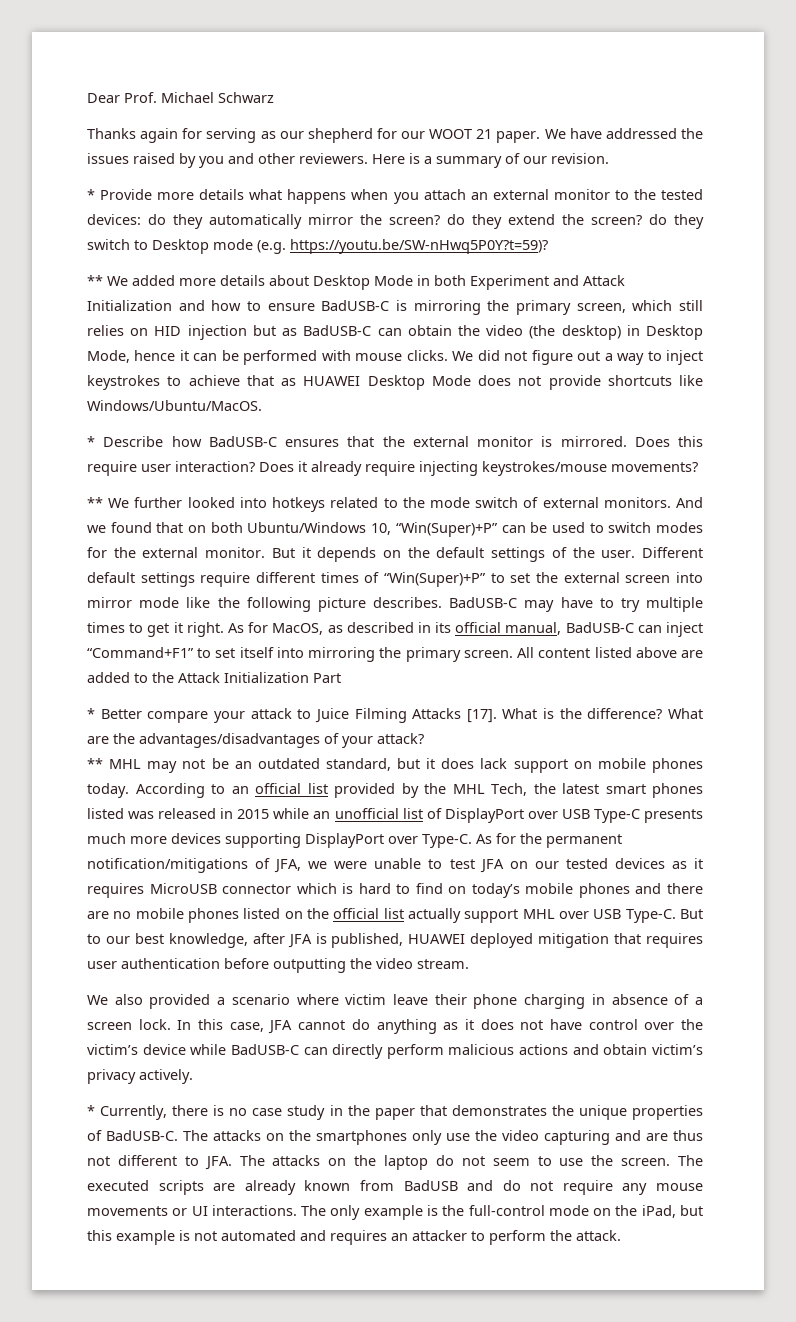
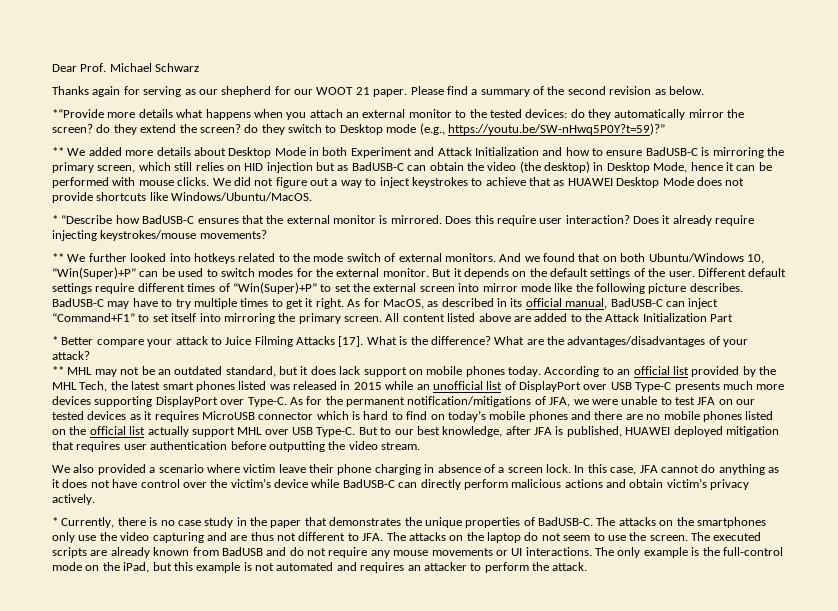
[544,128,703,139] [87,153,609,168] [87,189,153,200] We have addressed the issues raised by you and other reviewers. Here is a summary of our revision. // * Provide -> [410,86,704,97] [52,109,104,118] Please find a summary of the second revision as below. // *“Provide
[257,239,548,254] (e.g. https://youtu.be/SW-nHwq5P0Y?t=59)? -> [419,123,665,135] (e.g., https://youtu.be/SW-nHwq5P0Y?t=59)?”
[103,436,164,447] Describe -> [61,215,113,224] “Describe

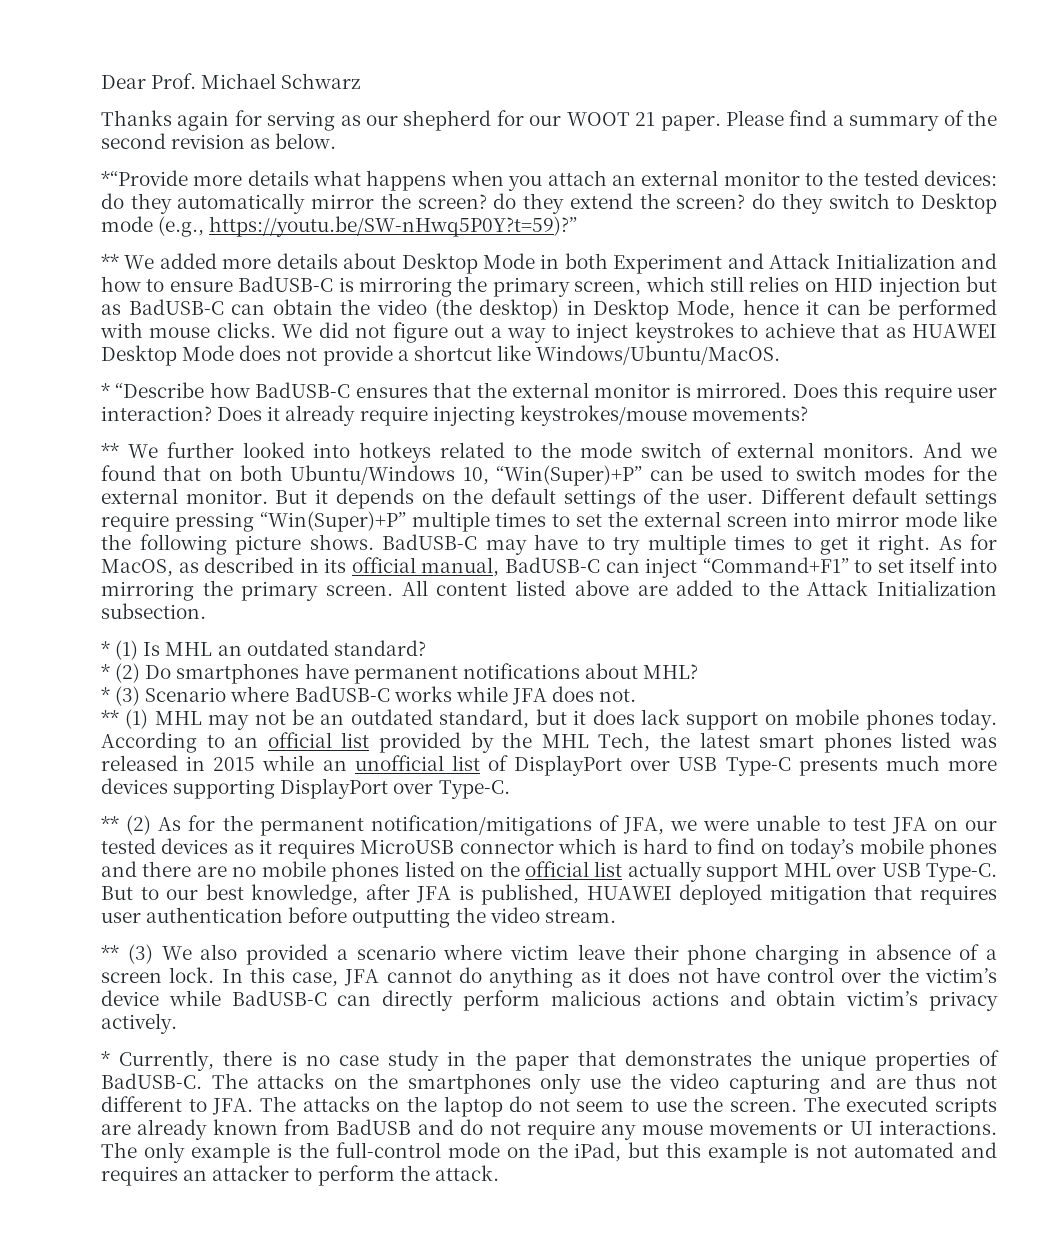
[96,192,147,201] shortcuts -> [397,345,492,361] a shortcut
[137,282,317,294] different times of “Win(Super)+P” -> [174,511,547,532] pressing “Win(Super)+P” multiple times
[689,283,743,292] describes. -> [309,534,374,550] shows.
[710,314,734,322] [52,336,749,347] [52,351,90,360] [52,366,64,375] Part // * Better compare your attack to Juice Filming Attacks [17]. What is the difference? What are the advantages/disadvantages of your attack? // ** -> [101,603,206,619] [101,640,426,660] [101,663,699,684] [101,686,637,706] [101,709,149,729] subsection. // * (1) Is MHL an outdated standard? // * (2) Do smartphones have permanent notifications about MHL? // * (3) Scenario where BadUSB-C works while JFA does not. // ** (1)
(287, 402) none -> [101,815,152,835] // ** (2)
(420, 446) none -> [101,944,153,964] ** (3)

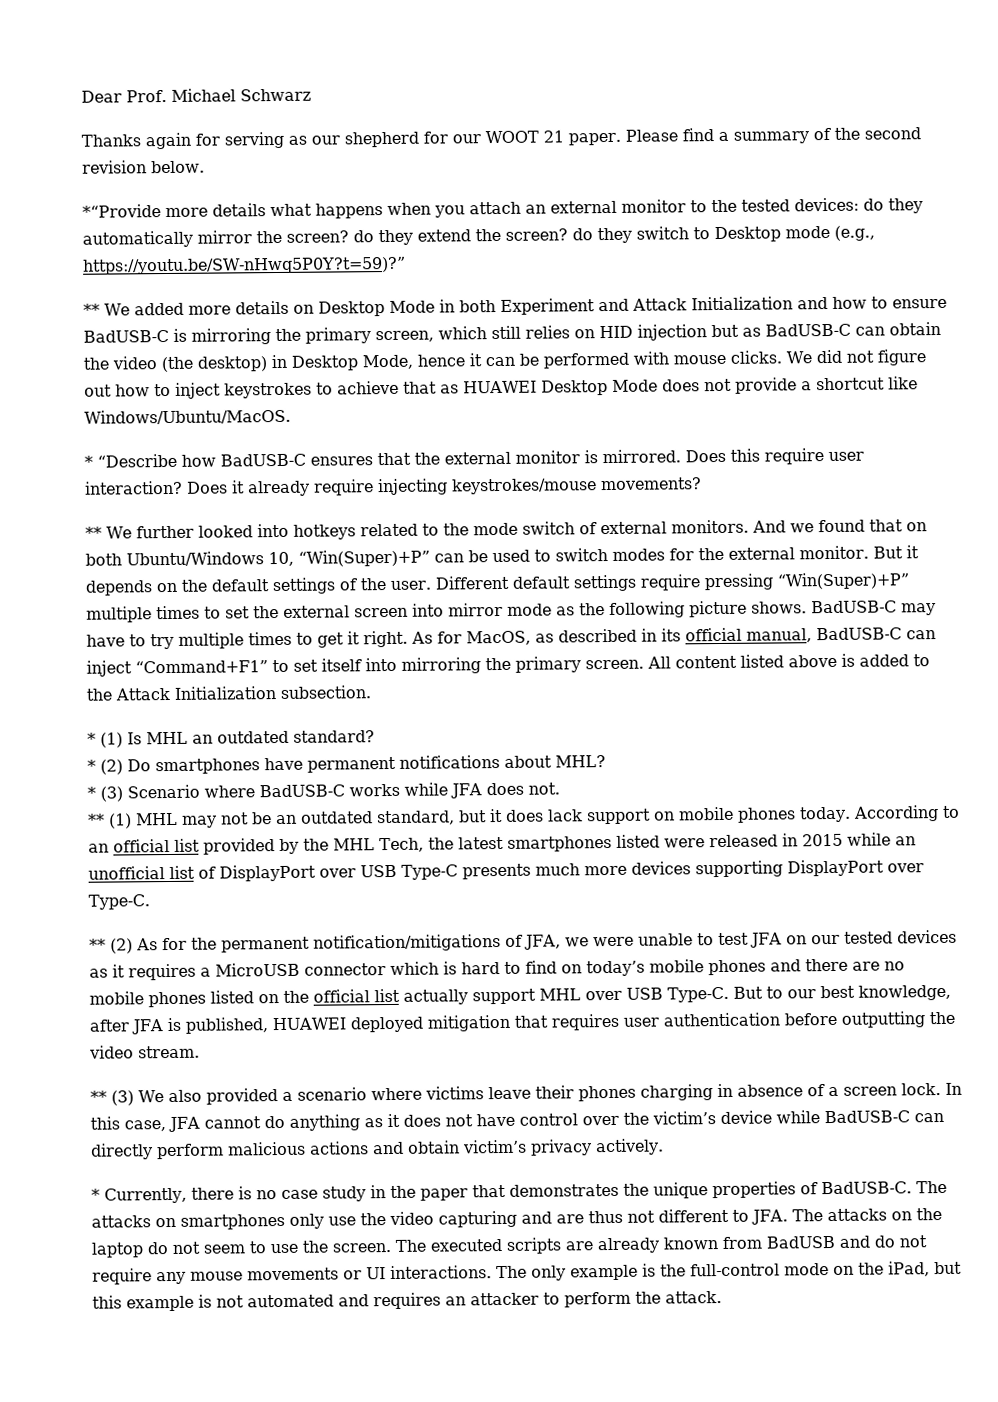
[250,138,271,149] as -> (147, 167) none
[343,253,397,269] about -> [292,304,314,314] on
[490,327,547,343] a way -> [115,384,150,397] how
[963,511,997,527] like -> [556,606,575,616] as
[637,585,668,596] are -> [841,653,855,667] is
[759,732,998,753] smart phones listed was -> [506,834,705,852] smartphones listed were
(355, 849) none -> [200,967,211,977] a
[510,945,569,960] victim -> [424,1086,484,1100] victims
[687,944,747,965] phone -> [577,1085,636,1102] phones
[367,1073,398,1089] the -> (176, 1222) none

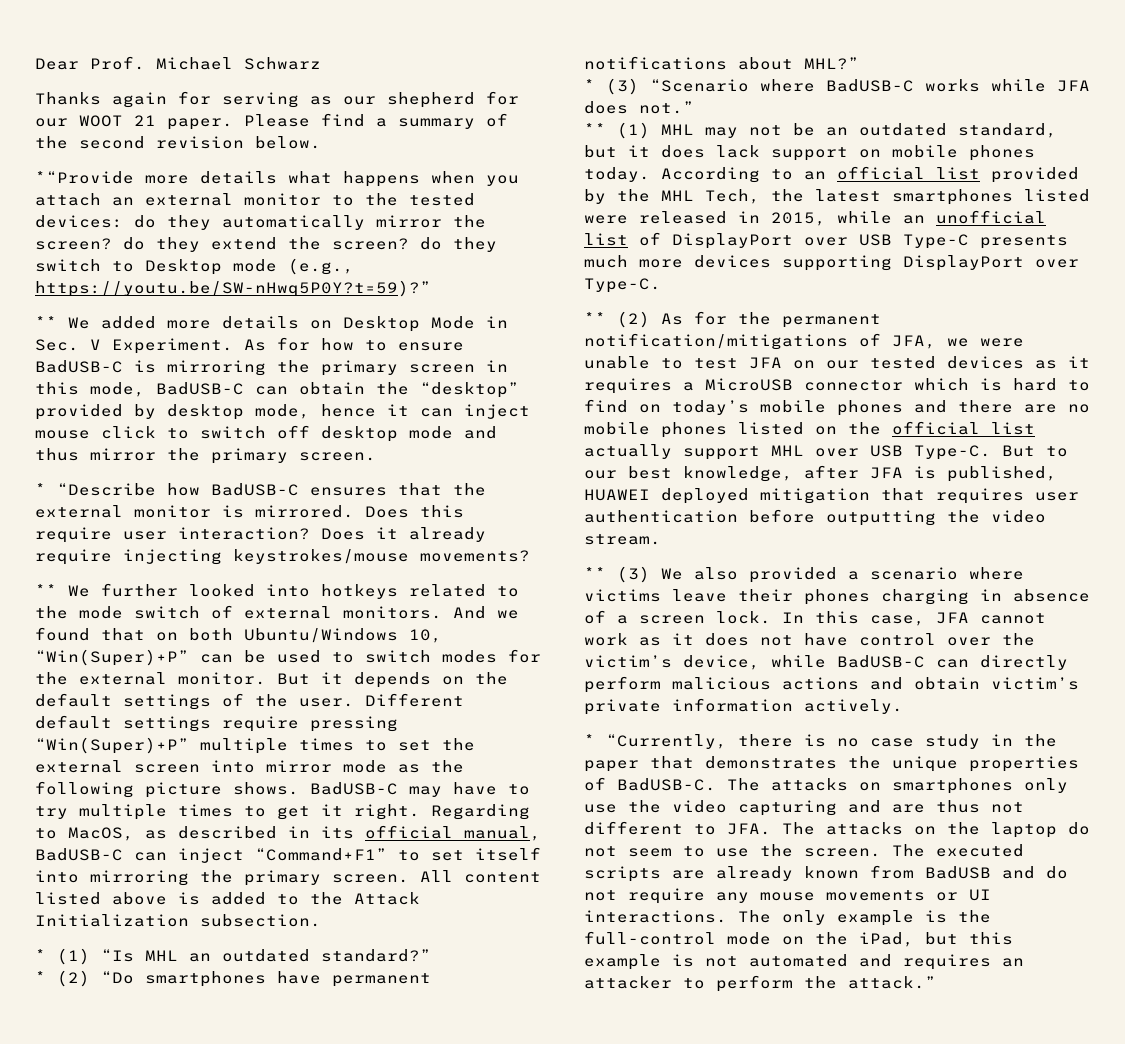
[458,296,828,315] both Experiment and Attack Initialization and -> [35,337,310,354] Sec. V Experiment. As for
[375,321,941,343] [83,349,926,373] [84,376,918,399] [84,408,291,425] screen, which still relies on HID injection but as BadUSB-C can obtain the video (the desktop) in Desktop Mode, hence it can be performed with mouse clicks. We did not figure out how to inject keystrokes to achieve that as HUAWEI Desktop Mode does not provide a shortcut like Windows/Ubuntu/MacOS. -> [409,360,508,373] [35,382,519,398] [35,404,530,420] [35,425,497,442] [35,448,376,464] screen in this mode, BadUSB-C can obtain the “desktop” provided by desktop mode, hence it can inject mouse click to switch off desktop mode and thus mirror the primary screen.
[411,631,462,644] As for -> [431,804,530,820] [35,828,57,839] Regarding to
[127,732,142,745] Is -> [101,949,134,962] “Is
[293,730,375,743] standard? -> [321,949,431,962] standard?”
[127,759,151,772] Do -> [101,971,134,984] “Do
[555,755,606,768] MHL? -> [804,57,859,70] MHL?”
[127,784,200,799] Scenario -> [650,79,749,92] “Scenario
[527,782,560,795] not. -> [639,101,694,114] not.”
[801,833,843,847] 2015 -> [771,212,826,226] 2015,
[263,1114,360,1131] do anything -> [584,633,628,646] work
[719,1110,772,1125] device -> [683,655,760,670] device,
[530,1139,592,1156] privacy -> [584,698,793,715] private information
[104,1187,187,1204] Currently, -> [606,734,727,749] “Currently,
[665,1291,722,1304] attack. -> [848,976,936,989] attack.”

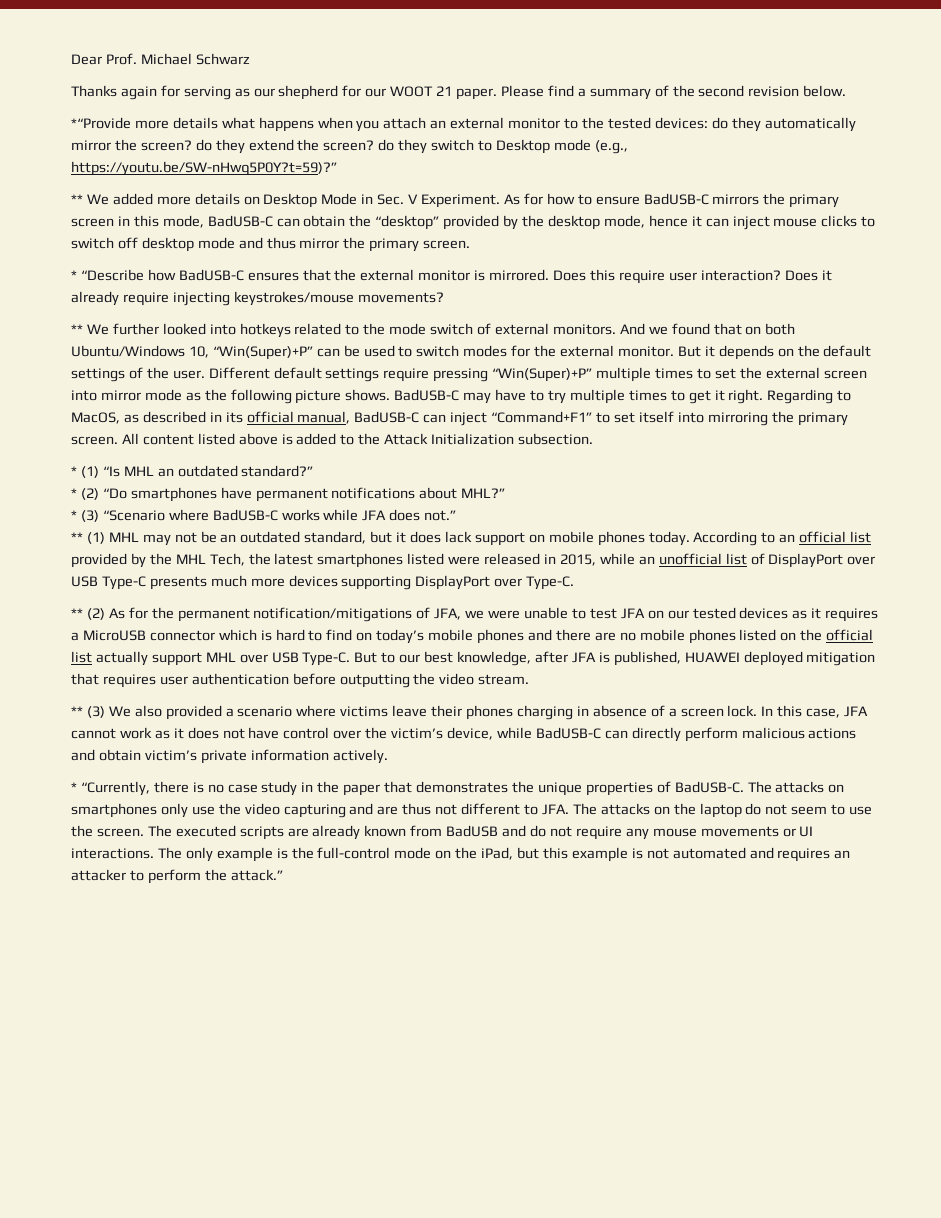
[134,360,266,376] is mirroring -> [712,194,760,205] mirrors
(156, 411) none -> [522,215,545,227] the
[101,426,156,439] click -> [821,215,858,227] clicks

